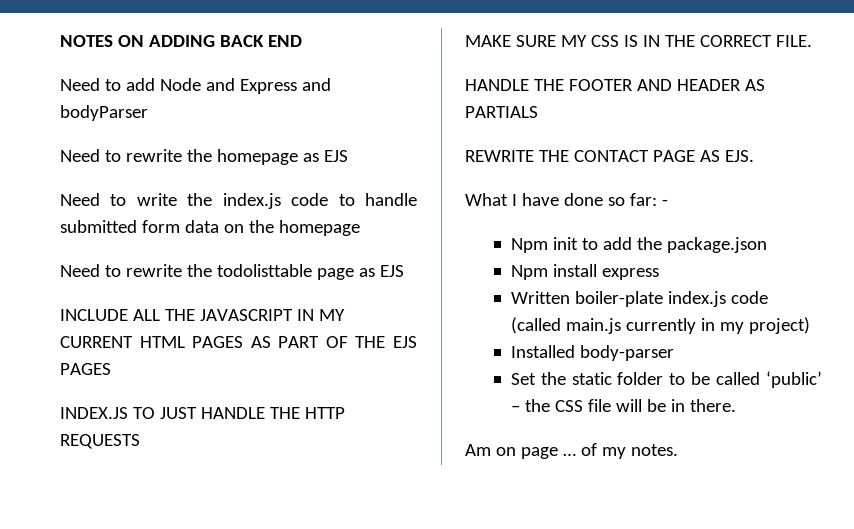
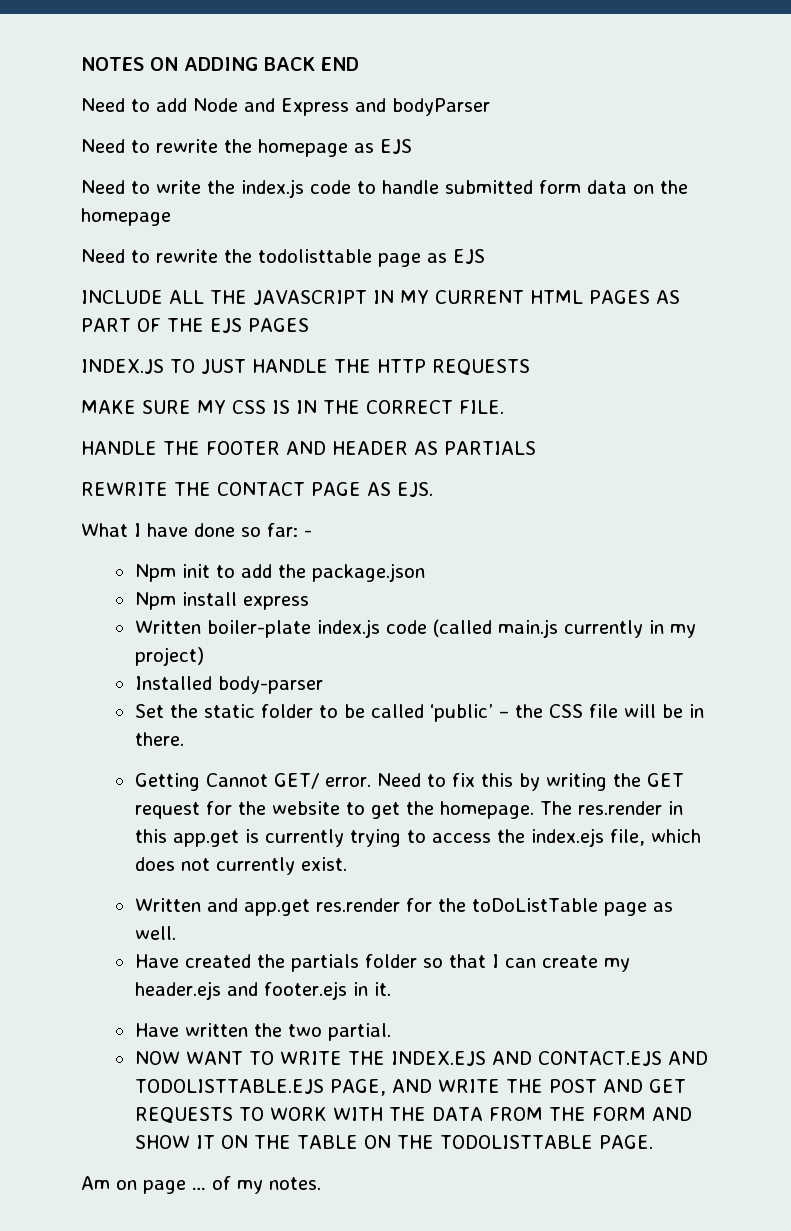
(736, 405) none -> [134,773,684,791] [134,801,683,819] [134,828,701,847] [134,857,347,875] [134,898,673,916] [134,926,176,940] [134,954,630,972] [134,981,391,1000] [134,1023,391,1041] [134,1051,708,1066] [134,1079,686,1096] [134,1107,692,1123] [134,1135,653,1149] // Getting Cannot GET/ error. Need to fix this by writing the GET request for the website to get the homepage. The res.render in this app.get is currently trying to access the index.ejs file, which does not currently exist. // Written and app.get res.render for the toDoListTable page as well. // Have created the partials folder so that I can create my header.ejs and footer.ejs in it. // Have written the two partial. // NOW WANT TO WRITE THE INDEX.EJS AND CONTACT.EJS AND TODOLISTTABLE.EJS PAGE, AND WRITE THE POST AND GET REQUESTS TO WORK WITH THE DATA FROM THE FORM AND SHOW IT ON THE TABLE ON THE TODOLISTTABLE PAGE.

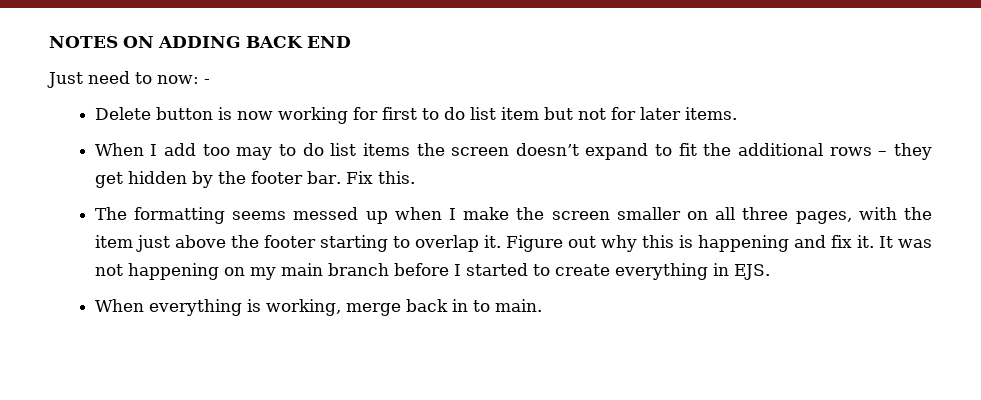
[81,98,490,116] [81,139,412,157] [81,179,688,198] [81,208,171,226] [81,249,485,267] [81,290,680,305] [81,318,309,333] [81,359,530,375] [81,400,504,414] [81,441,536,455] [81,482,433,497] [81,523,312,537] [134,563,425,582] [134,592,309,610] [134,619,696,638] [134,647,204,666] [134,676,323,694] [134,704,704,722] [134,732,184,746] [134,773,684,791] [134,801,683,819] [134,828,701,847] [134,857,347,875] [134,898,673,916] [134,926,176,940] [134,954,630,972] [134,981,391,1000] [134,1023,391,1041] [134,1051,708,1066] [134,1079,686,1096] [134,1107,692,1123] [134,1135,653,1149] [81,1176,321,1194] Need to add Node and Express and bodyParser // Need to rewrite the homepage as EJS // Need to write the index.js code to handle submitted form data on the homepage // Need to rewrite the todolisttable page as EJS // INCLUDE ALL THE JAVASCRIPT IN MY CURRENT HTML PAGES AS PART OF THE EJS PAGES // INDEX.JS TO JUST HANDLE THE HTTP REQUESTS // MAKE SURE MY CSS IS IN THE CORRECT FILE. // HANDLE THE FOOTER AND HEADER AS PARTIALS // REWRITE THE CONTACT PAGE AS EJS. // What I have done so far: - // Npm init to add the package.json // Npm install express // Written boiler-plate index.js code (called main.js currently in my project) // Installed body-parser // Set the static folder to be called ‘public’ – the CSS file will be in there. // Getting Cannot GET/ error. Need to fix this by writing the GET request for the website to get the homepage. The res.render in this app.get is currently trying to access the index.ejs file, which does not currently exist. // Written and app.get res.render for the toDoListTable page as well. // Have created the partials folder so that I can create my header.ejs and footer.ejs in it. // Have written the two partial. // NOW WANT TO WRITE THE INDEX.EJS AND CONTACT.EJS AND TODOLISTTABLE.EJS PAGE, AND WRITE THE POST AND GET REQUESTS TO WORK WITH THE DATA FROM THE FORM AND SHOW IT ON THE TABLE ON THE TODOLISTTABLE PAGE. // Am on page … of my notes. -> [47,71,210,88] [94,107,737,124] [94,143,932,160] [94,171,415,188] [94,207,933,224] [94,235,932,252] [94,263,770,280] [94,299,542,316] Just need to now: - // Delete button is now working for first to do list item but not for later items. // When I add too may to do list items the screen doesn’t expand to fit the additional rows – they get hidden by the footer bar. Fix this. // The formatting seems messed up when I make the screen smaller on all three pages, with the item just above the footer starting to overlap it. Figure out why this is happening and fix it. It was not happening on my main branch before I started to create everything in EJS. // When everything is working, merge back in to main.

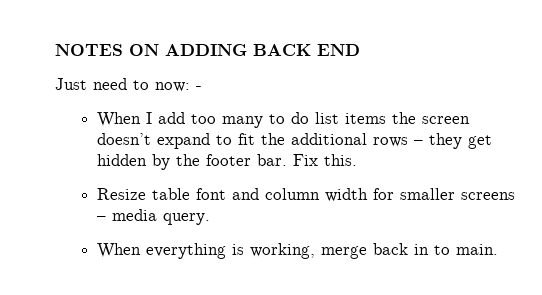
[94,107,737,124] // Delete button is now working for first to do list item but not for later items. -> (202, 88) none
[236,147,273,160] may -> [222,116,264,128] many
[94,207,933,224] [94,235,932,252] [94,263,770,280] The formatting seems messed up when I make the screen smaller on all three pages, with the item just above the footer starting to overlap it. Figure out why this is happening and fix it. It was not happening on my main branch before I started to create everything in EJS. -> [97,188,516,202] [97,209,211,225] Resize table font and column width for smaller screens – media query.

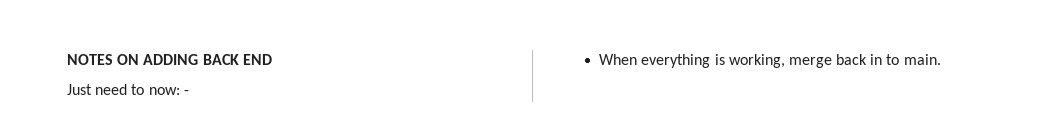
[97,112,471,128] [97,133,493,149] [97,154,358,170] [97,188,516,202] [97,209,211,225] // When I add too many to do list items the screen doesn’t expand to fit the additional rows – they get hidden by the footer bar. Fix this. // Resize table font and column width for smaller screens – media query. -> (189, 92) none

